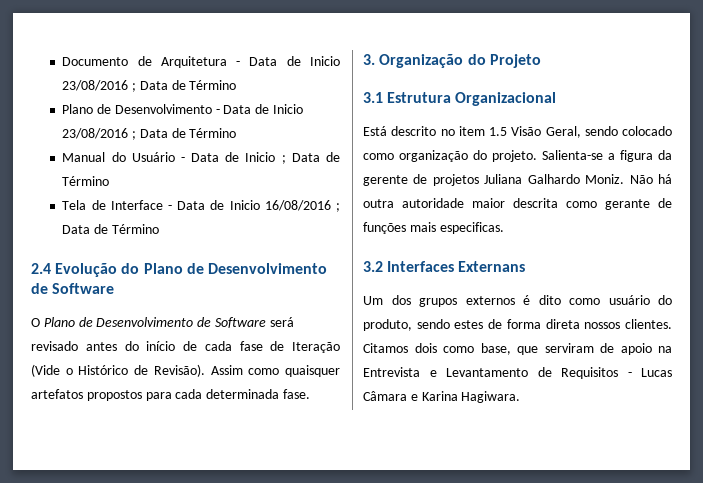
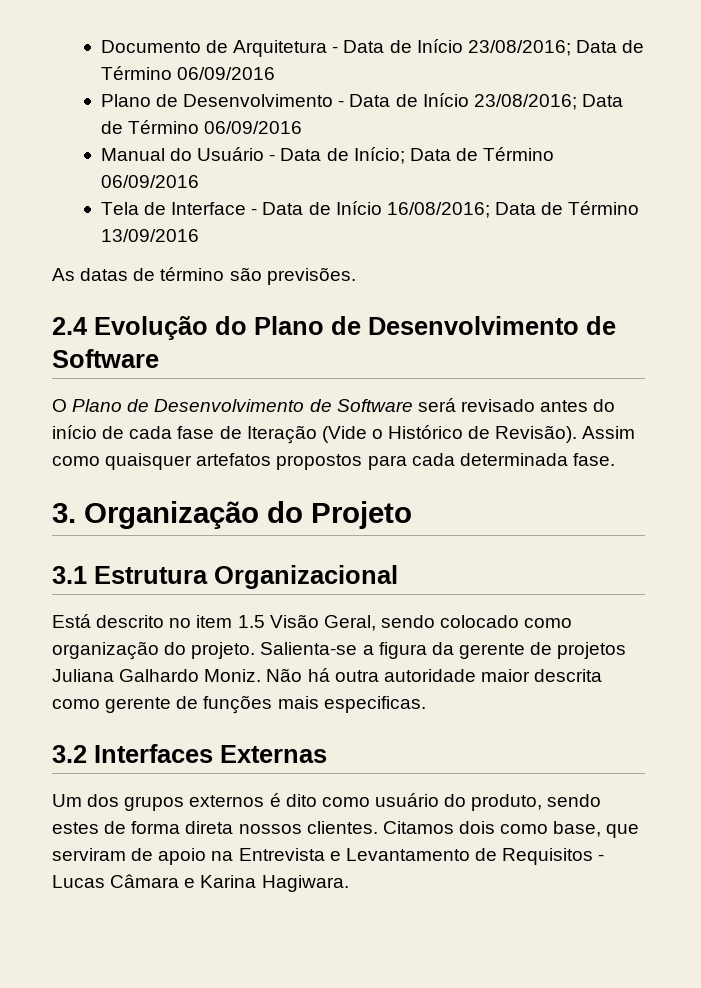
[310,56,341,66] [62,80,237,92] Inicio 23/08/2016 ; Data de Término -> [416,39,645,56] [100,66,276,80] Início 23/08/2016; Data de Término 06/09/2016
[273,104,304,114] [62,128,237,140] Inicio 23/08/2016 ; Data de Término -> [422,93,623,110] [100,120,303,134] Início 23/08/2016; Data de Término 06/09/2016
[245,152,340,164] [62,176,110,186] Inicio ; Data de Término -> [353,147,555,164] [100,175,199,188] Início; Data de Término 06/09/2016
[229,200,340,212] [62,224,159,234] Inicio 16/08/2016 ; Data de Término -> [335,201,640,218] [100,229,199,242] [52,267,356,285] Início 16/08/2016; Data de Término 13/09/2016 // As datas de término são previsões.
[605,199,650,210] gerante -> [105,697,172,713] gerente
[458,261,526,272] Externans -> [220,745,327,763] Externas

